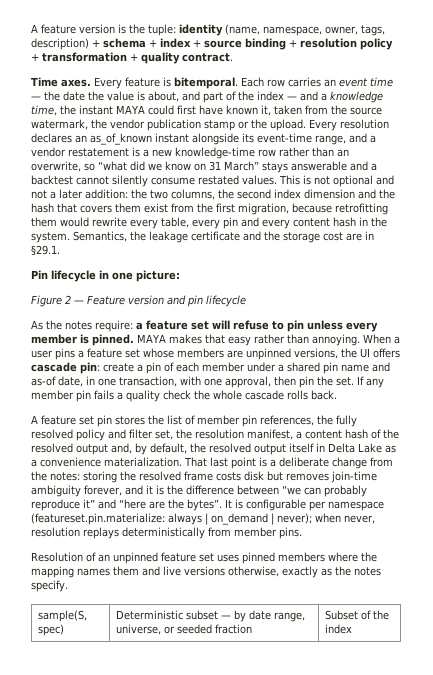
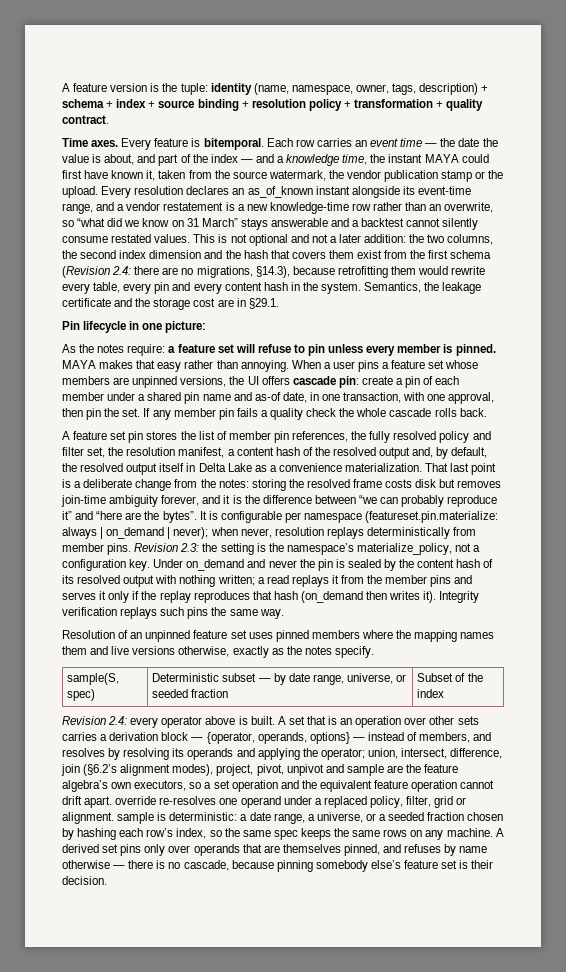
[238,203,289,215] migration, -> [450,250,492,259] [62,266,290,278] schema (Revision 2.4: there are no migrations, §14.3),
[31,295,246,307] // Figure 2 — Feature version and pin lifecycle -> (207, 327) none
(302, 533) none -> [134,543,481,555] [62,559,494,571] [62,575,473,587] [62,591,480,603] [62,607,284,619] Revision 2.3: the setting is the namespace’s materialize_policy, not a configuration key. Under on_demand and never the pin is sealed by the content hash of its resolved output with nothing written; a read replays it from the member pins and serves it only if the replay reproduces that hash (on_demand then writes it). Integrity verification replays such pins the same way.
(353, 629) none -> [62,716,479,728] [62,732,492,744] [62,748,503,760] [61,764,459,776] [62,780,495,792] [62,796,467,808] [62,812,504,824] [62,828,504,840] [62,844,488,856] [62,860,494,872] [62,876,107,885] // Revision 2.4: every operator above is built. A set that is an operation over other sets carries a derivation block — {operator, operands, options} — instead of members, and resolves by resolving its operands and applying the operator; union, intersect, difference, join (§6.2’s alignment modes), project, pivot, unpivot and sample are the feature algebra’s own executors, so a set operation and the equivalent feature operation cannot drift apart. override re-resolves one operand under a replaced policy, filter, grid or alignment. sample is deterministic: a date range, a universe, or a seeded fraction chosen by hashing each row’s index, so the same spec keeps the same rows on any machine. A derived set pins only over operands that are themselves pinned, and refuses by name otherwise — there is no cascade, because pinning somebody else’s feature set is their decision.

